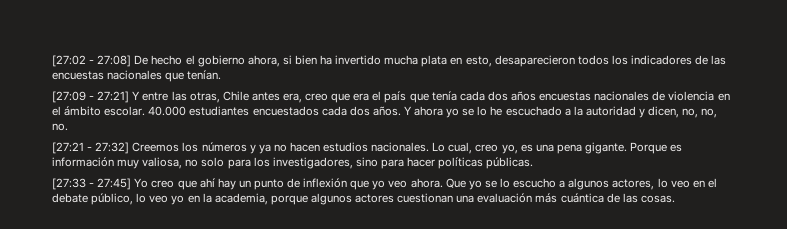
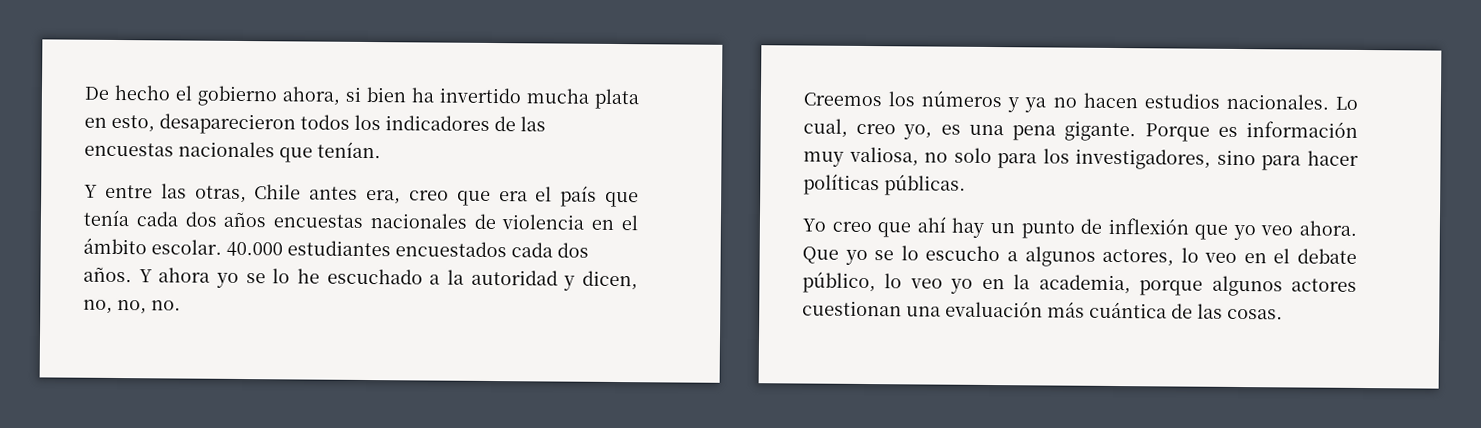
[52,55,132,67] [27:02 - 27:08] -> (84, 93) none
[52,91,130,103] [27:09 - 27:21] -> (381, 150) none
[52,142,130,154] [27:21 - 27:32] -> (181, 305) none
[52,178,132,190] [27:33 - 27:45] -> (966, 185) none

